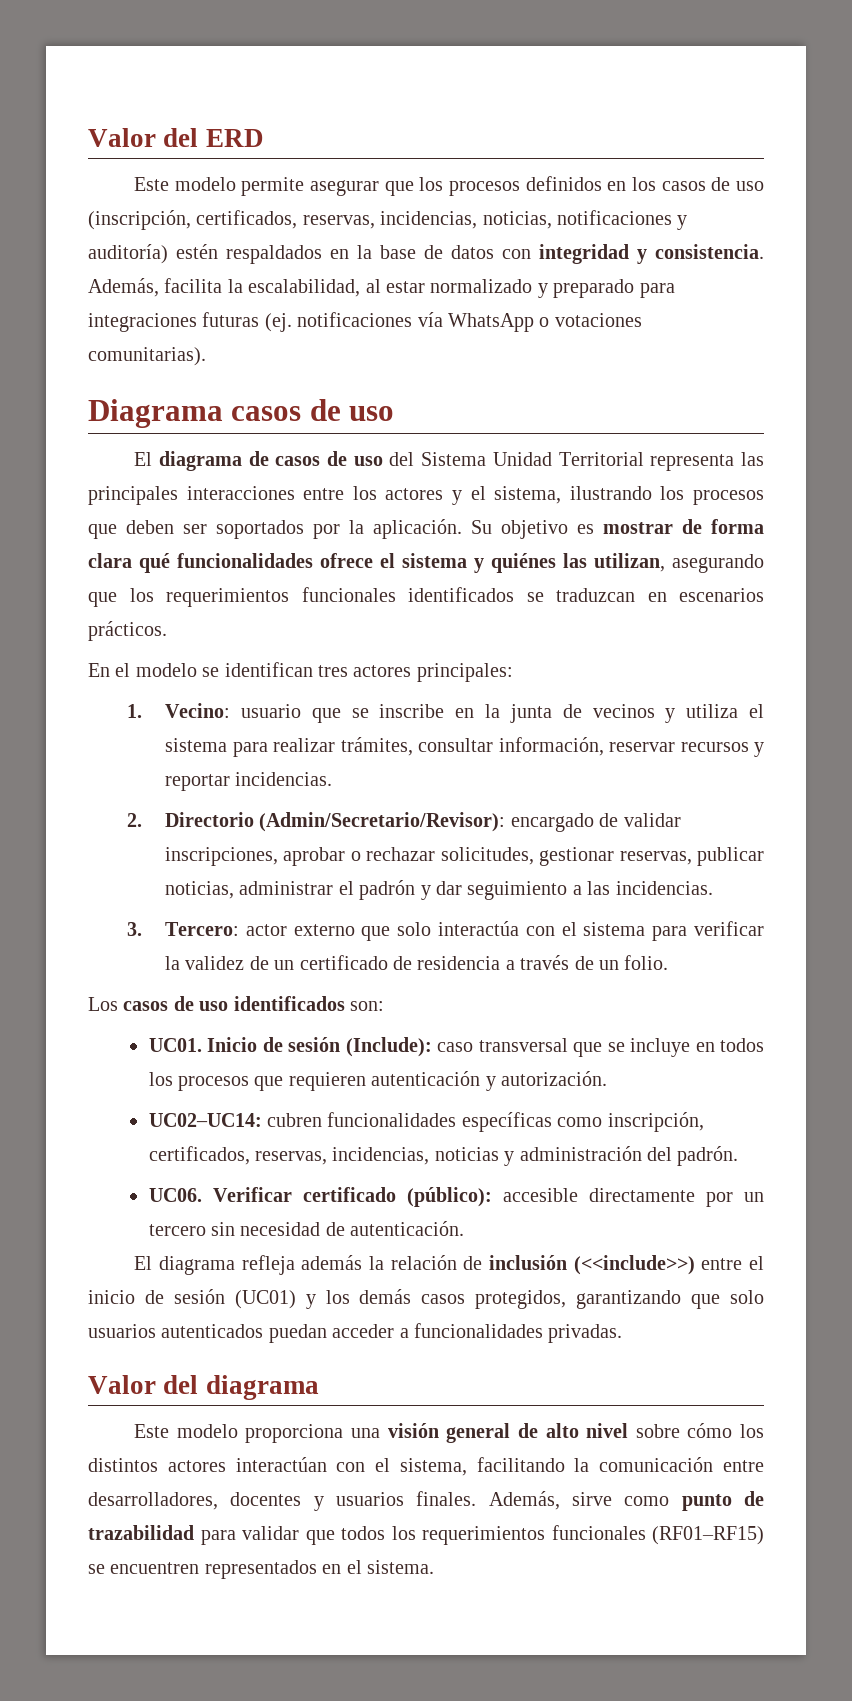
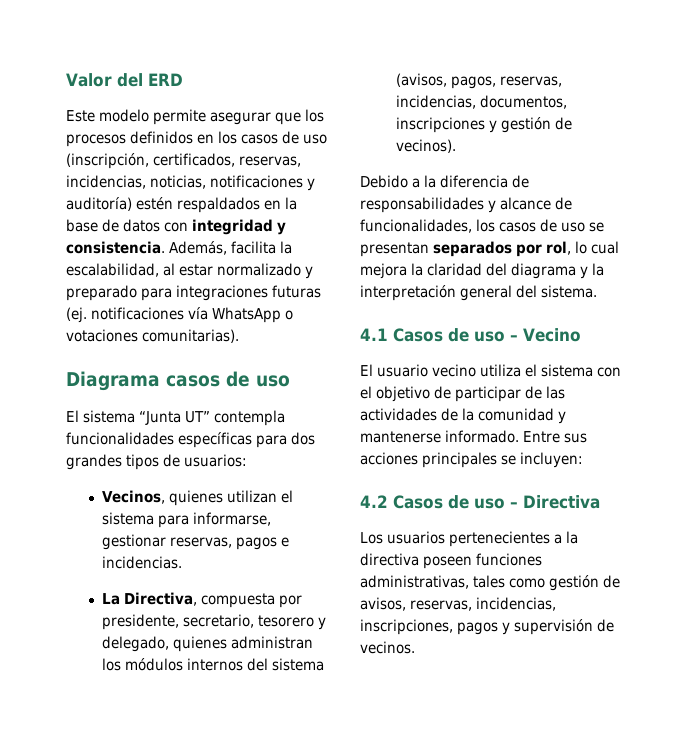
[158,451,764,471] [88,486,765,505] [88,519,764,539] [88,553,764,573] [88,587,764,607] [88,621,167,641] [88,662,513,682] [126,703,764,723] [164,737,764,757] [164,772,333,791] [126,812,681,832] [164,847,764,866] [164,880,713,900] [126,921,764,941] [164,955,669,970] [88,996,384,1011] [148,1037,765,1057] [148,1071,607,1091] [148,1112,704,1132] [148,1146,739,1166] [148,1187,764,1207] [148,1221,465,1236] [134,1255,764,1275] [88,1289,764,1309] [88,1323,623,1343] [88,1375,319,1400] [134,1423,765,1443] [88,1457,764,1476] [88,1491,765,1511] [88,1525,764,1545] [88,1560,434,1579] diagrama de casos de uso del Sistema Unidad Territorial representa las principales interacciones entre los actores y el sistema, ilustrando los procesos que deben ser soportados por la aplicación. Su objetivo es mostrar de forma clara qué funcionalidades ofrece el sistema y quiénes las utilizan, asegurando que los requerimientos funcionales identificados se traduzcan en escenarios prácticos. // En el modelo se identifican tres actores principales: // 1. Vecino: usuario que se inscribe en la junta de vecinos y utiliza el sistema para realizar trámites, consultar información, reservar recursos y reportar incidencias. // 2. Directorio (Admin/Secretario/Revisor): encargado de validar inscripciones, aprobar o rechazar solicitudes, gestionar reservas, publicar noticias, administrar el padrón y dar seguimiento a las incidencias. // 3. Tercero: actor externo que solo interactúa con el sistema para verificar la validez de un certificado de residencia a través de un folio. // Los casos de uso identificados son: // UC01. Inicio de sesión (Include): caso transversal que se incluye en todos los procesos que requieren autenticación y autorización. // UC02–UC14: cubren funcionalidades específicas como inscripción, certificados, reservas, incidencias, noticias y administración del padrón. // UC06. Verificar certificado (público): accesible directamente por un tercero sin necesidad de autenticación. // El diagrama refleja además la relación de inclusión (<<include>>) entre el inicio de sesión (UC01) y los demás casos protegidos, garantizando que solo usuarios autenticados puedan acceder a funcionalidades privadas. // Valor del diagrama // Este modelo proporciona una visión general de alto nivel sobre cómo los distintos actores interactúan con el sistema, facilitando la comunicación entre desarrolladores, docentes y usuarios finales. Además, sirve como punto de trazabilidad para validar que todos los requerimientos funcionales (RF01–RF15) se encuentren representados en el sistema. -> [83,410,285,426] [66,432,315,448] [66,454,247,470] [102,490,294,506] [102,512,272,528] [102,534,290,550] [102,556,183,569] [102,592,303,608] [102,614,327,630] [102,636,314,652] [102,658,325,671] [396,73,563,89] [396,95,568,109] [396,117,573,133] [396,139,457,153] [360,175,529,188] [360,197,572,213] [360,219,604,233] [360,241,619,257] [360,263,604,279] [360,285,597,301] [360,328,581,342] [360,364,621,377] [360,386,565,402] [360,408,566,424] [360,430,587,443] [360,452,583,468] [360,495,600,509] [360,531,578,547] [360,553,542,569] [360,575,620,591] [360,597,556,611] [360,619,614,635] [360,641,415,654] sistema “Junta UT” contempla funcionalidades específicas para dos grandes tipos de usuarios: // Vecinos, quienes utilizan el sistema para informarse, gestionar reservas, pagos e incidencias. // La Directiva, compuesta por presidente, secretario, tesorero y delegado, quienes administran los módulos internos del sistema (avisos, pagos, reservas, incidencias, documentos, inscripciones y gestión de vecinos). // Debido a la diferencia de responsabilidades y alcance de funcionalidades, los casos de uso se presentan separados por rol, lo cual mejora la claridad del diagrama y la interpretación general del sistema. // 4.1 Casos de uso – Vecino // El usuario vecino utiliza el sistema con el objetivo de participar de las actividades de la comunidad y mantenerse informado. Entre sus acciones principales se incluyen: // 4.2 Casos de uso – Directiva // Los usuarios pertenecientes a la directiva poseen funciones administrativas, tales como gestión de avisos, reservas, incidencias, inscripciones, pagos y supervisión de vecinos.

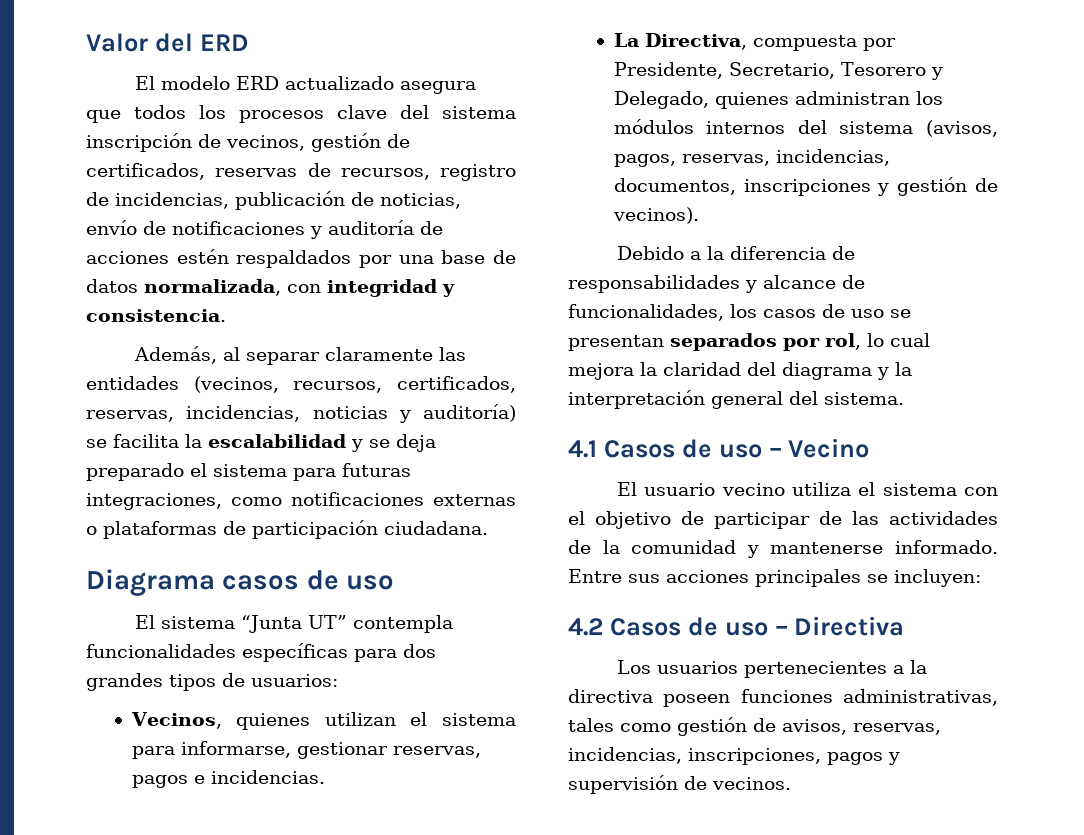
[66,109,324,125] [66,131,327,147] [66,153,301,169] [66,175,315,191] [66,197,297,213] Este modelo permite asegurar que los procesos definidos en los casos de uso (inscripción, certificados, reservas, incidencias, noticias, notificaciones y auditoría) estén respaldados en la -> [135,76,477,94] [86,105,516,123] [86,133,410,152] [86,163,516,181] [86,191,461,210] [86,220,443,239] [86,249,434,268] El modelo ERD actualizado asegura que todos los procesos clave del sistema inscripción de vecinos, gestión de certificados, reservas de recursos, registro de incidencias, publicación de noticias, envío de notificaciones y auditoría de acciones estén respaldados por una
(160, 225) none -> [144,279,281,296] normalizada,
[169,241,292,255] [66,263,313,279] [66,285,321,301] [66,307,293,323] [66,329,239,343] Además, facilita la escalabilidad, al estar normalizado y preparado para integraciones futuras (ej. notificaciones vía WhatsApp o votaciones comunitarias). -> [134,346,467,365] [86,376,516,393] [86,404,516,423] [86,434,436,452] [86,463,411,481] [86,492,516,510] [86,520,488,539] // Además, al separar claramente las entidades (vecinos, recursos, certificados, reservas, incidencias, noticias y auditoría) se facilita la escalabilidad y se deja preparado el sistema para futuras integraciones, como notificaciones externas o plataformas de participación ciudadana.
[102,614,327,630] [102,636,170,652] presidente, secretario, tesorero y delegado, -> [613,62,943,80] [613,91,709,109] Presidente, Secretario, Tesorero y Delegado,

